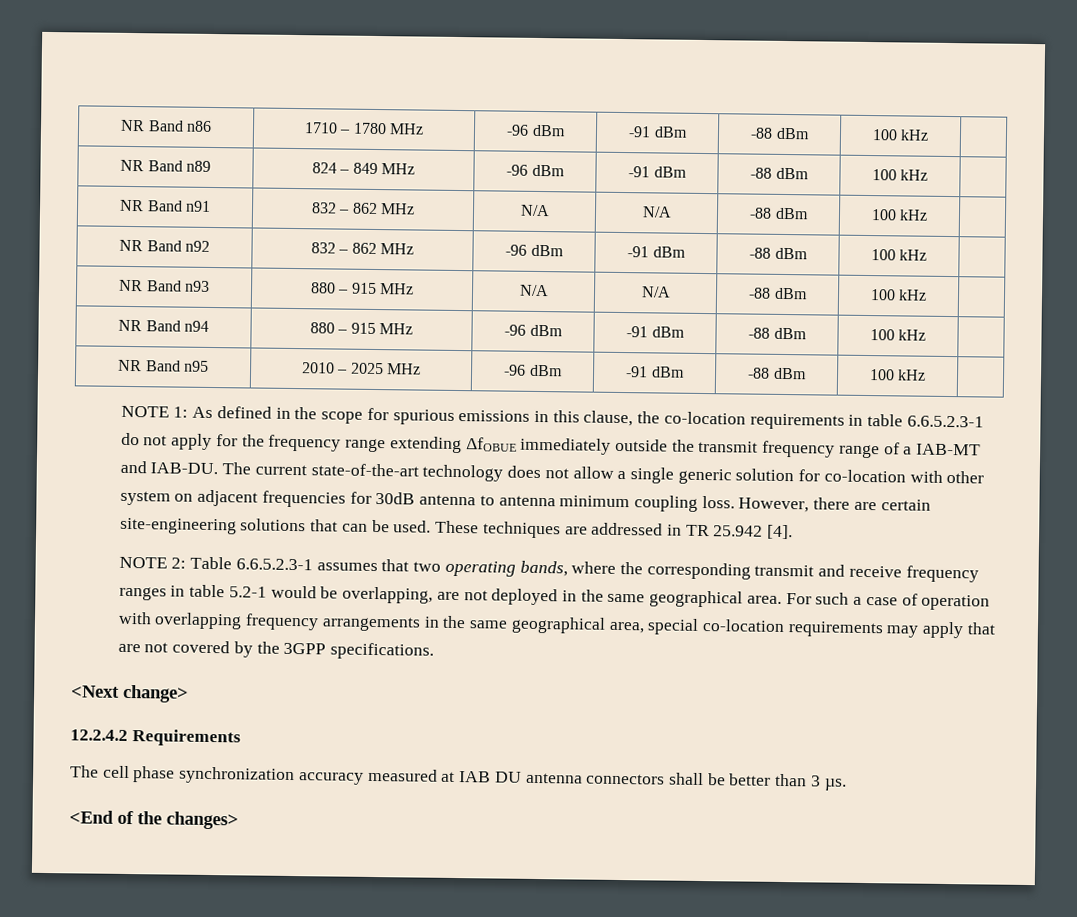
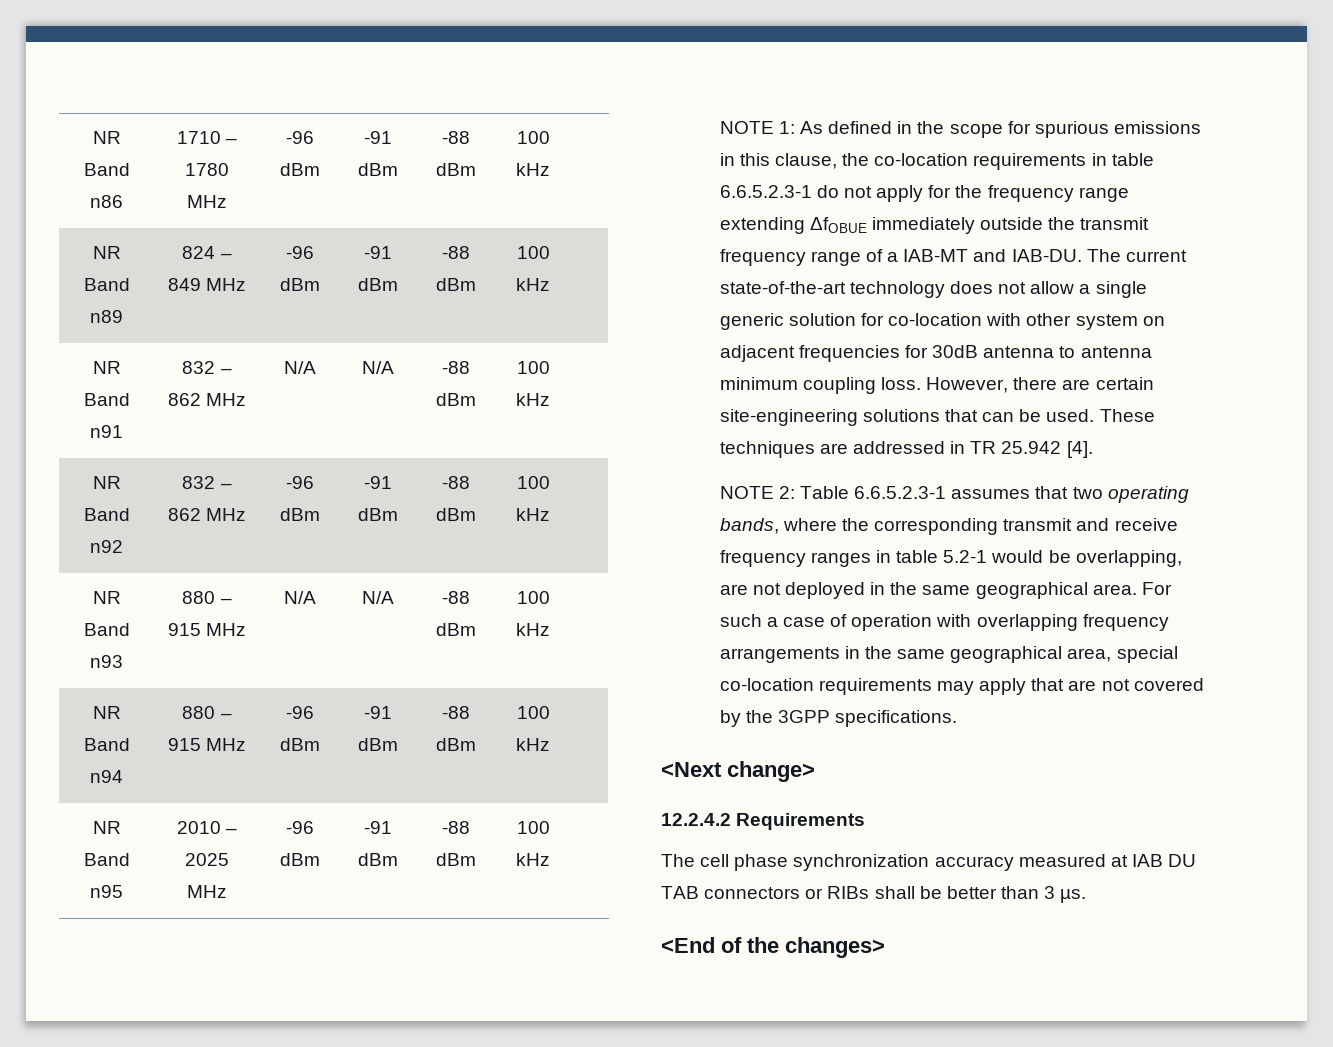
[525,772,666,785] antenna connectors -> [661,886,870,899] TAB connectors or RIBs

